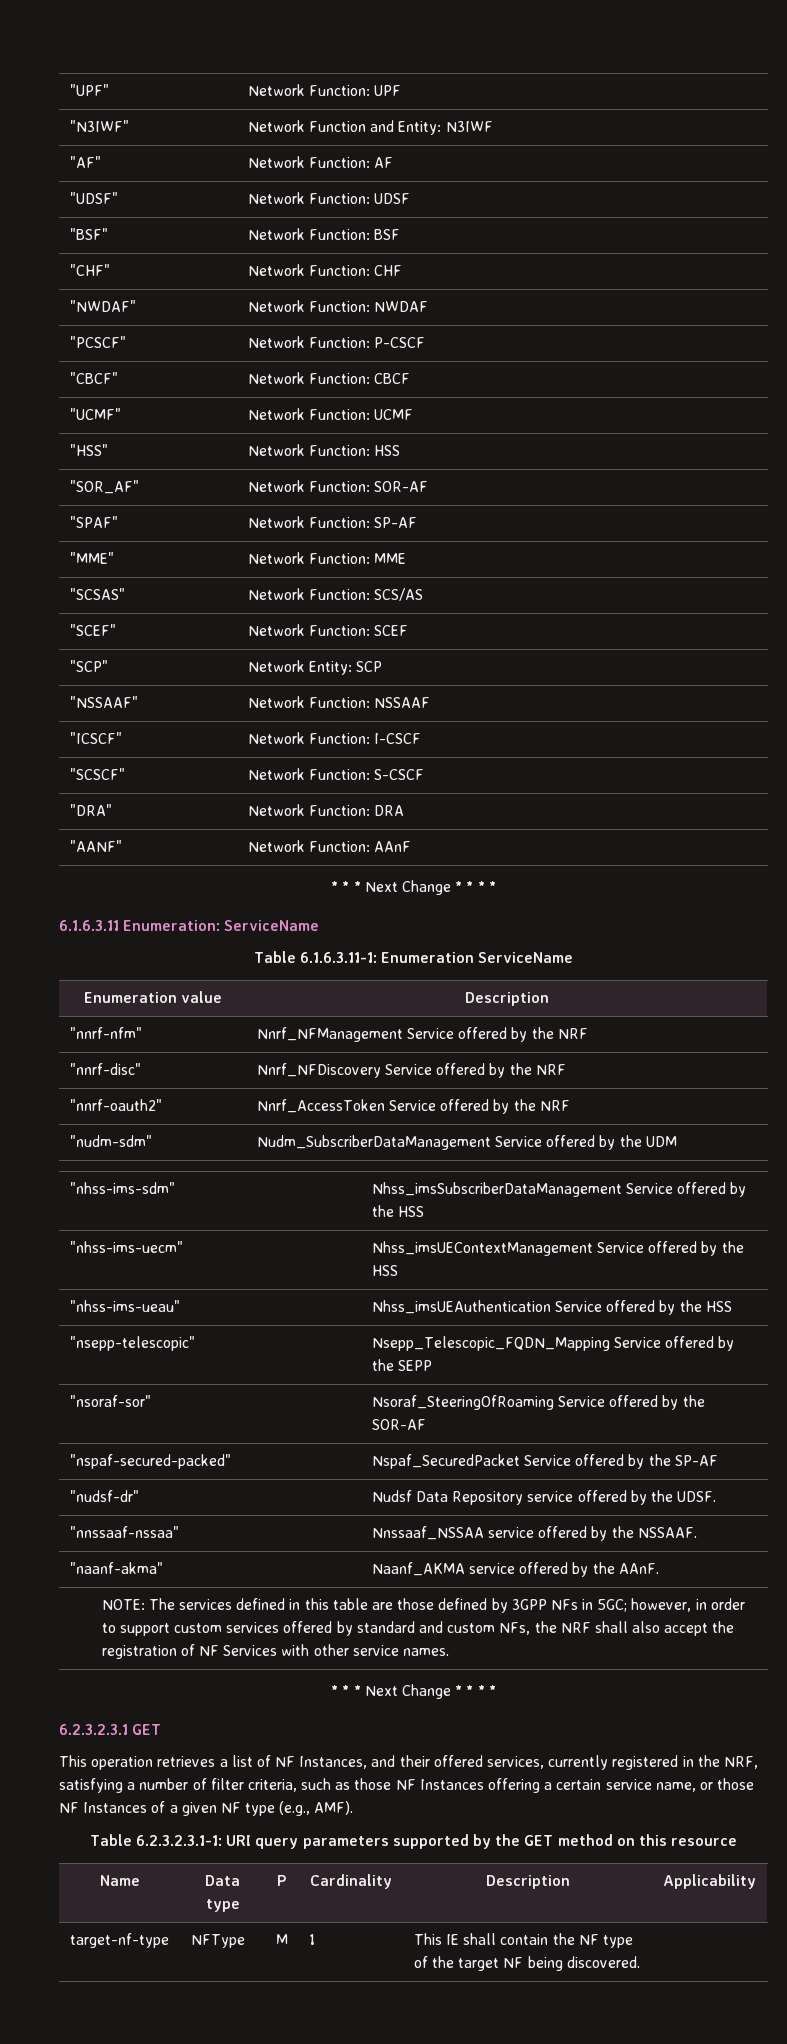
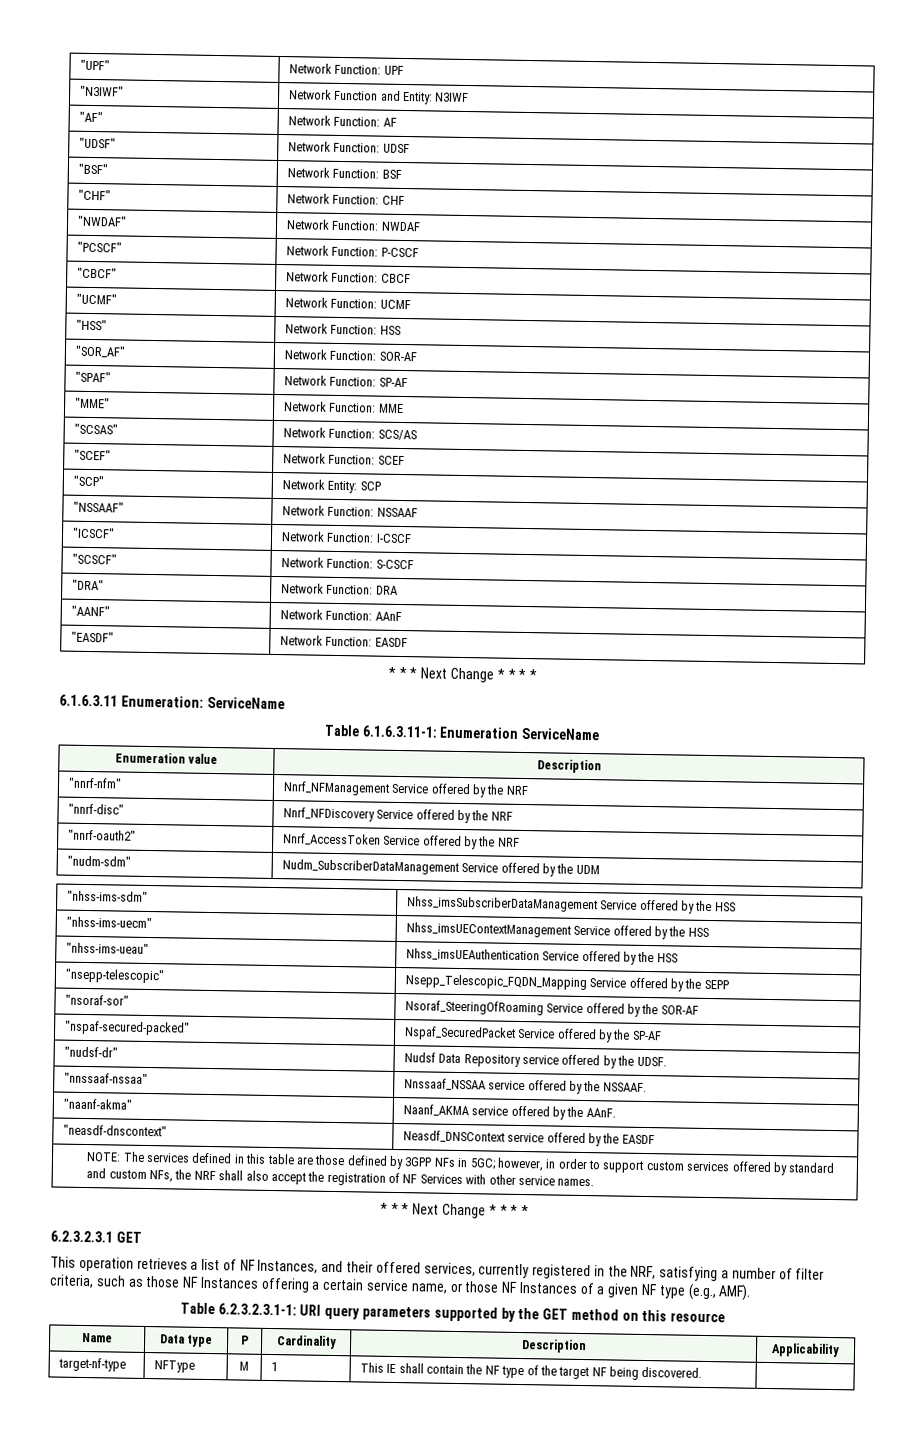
(412, 846) none -> [70,631,114,643] [279,635,408,648] // "EASDF" | Network Function: EASDF
(659, 1568) none -> [62,1124,167,1137] [402,1130,655,1147] // "neasdf-dnscontext" | Neasdf_DNSContext service offered by the EASDF

